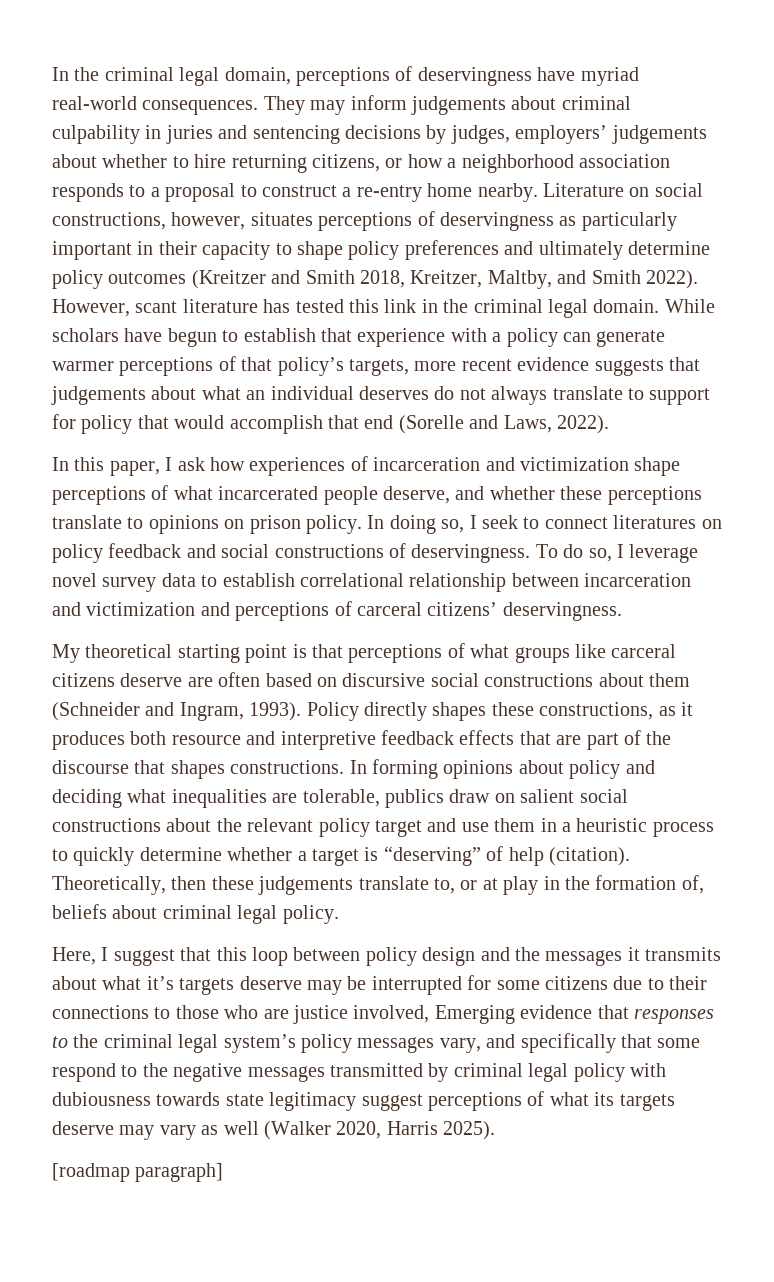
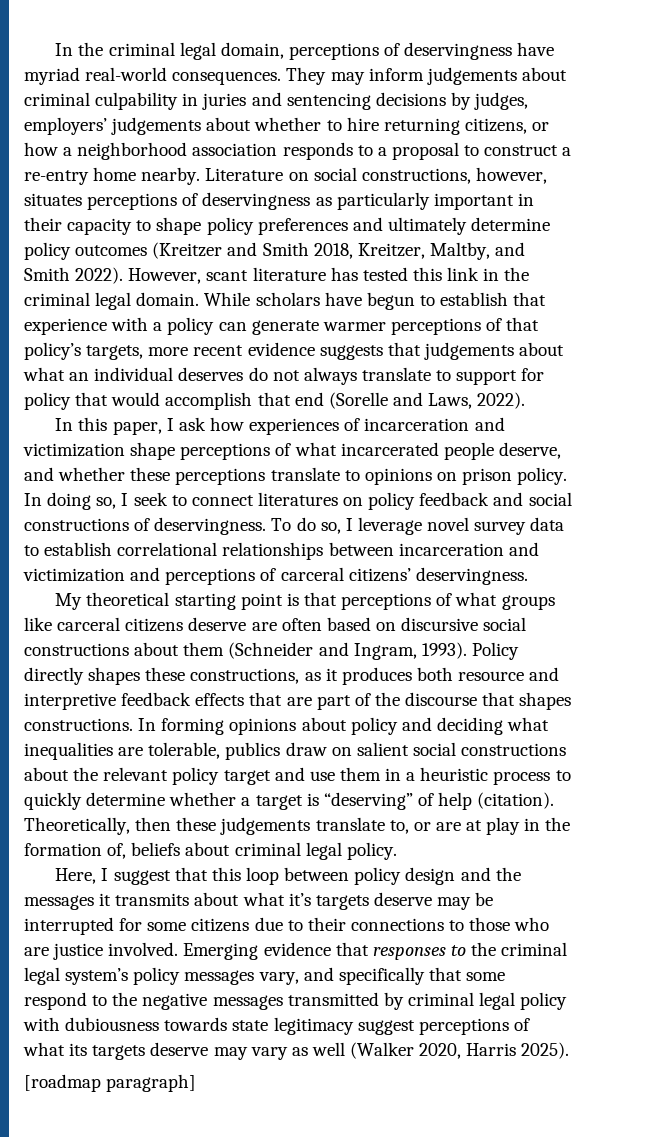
[409,573,507,592] relationship -> [222,542,324,560] relationships
(478, 885) none -> [435,822,461,831] are
[353,1005,430,1023] involved, -> [108,942,179,956] involved.

